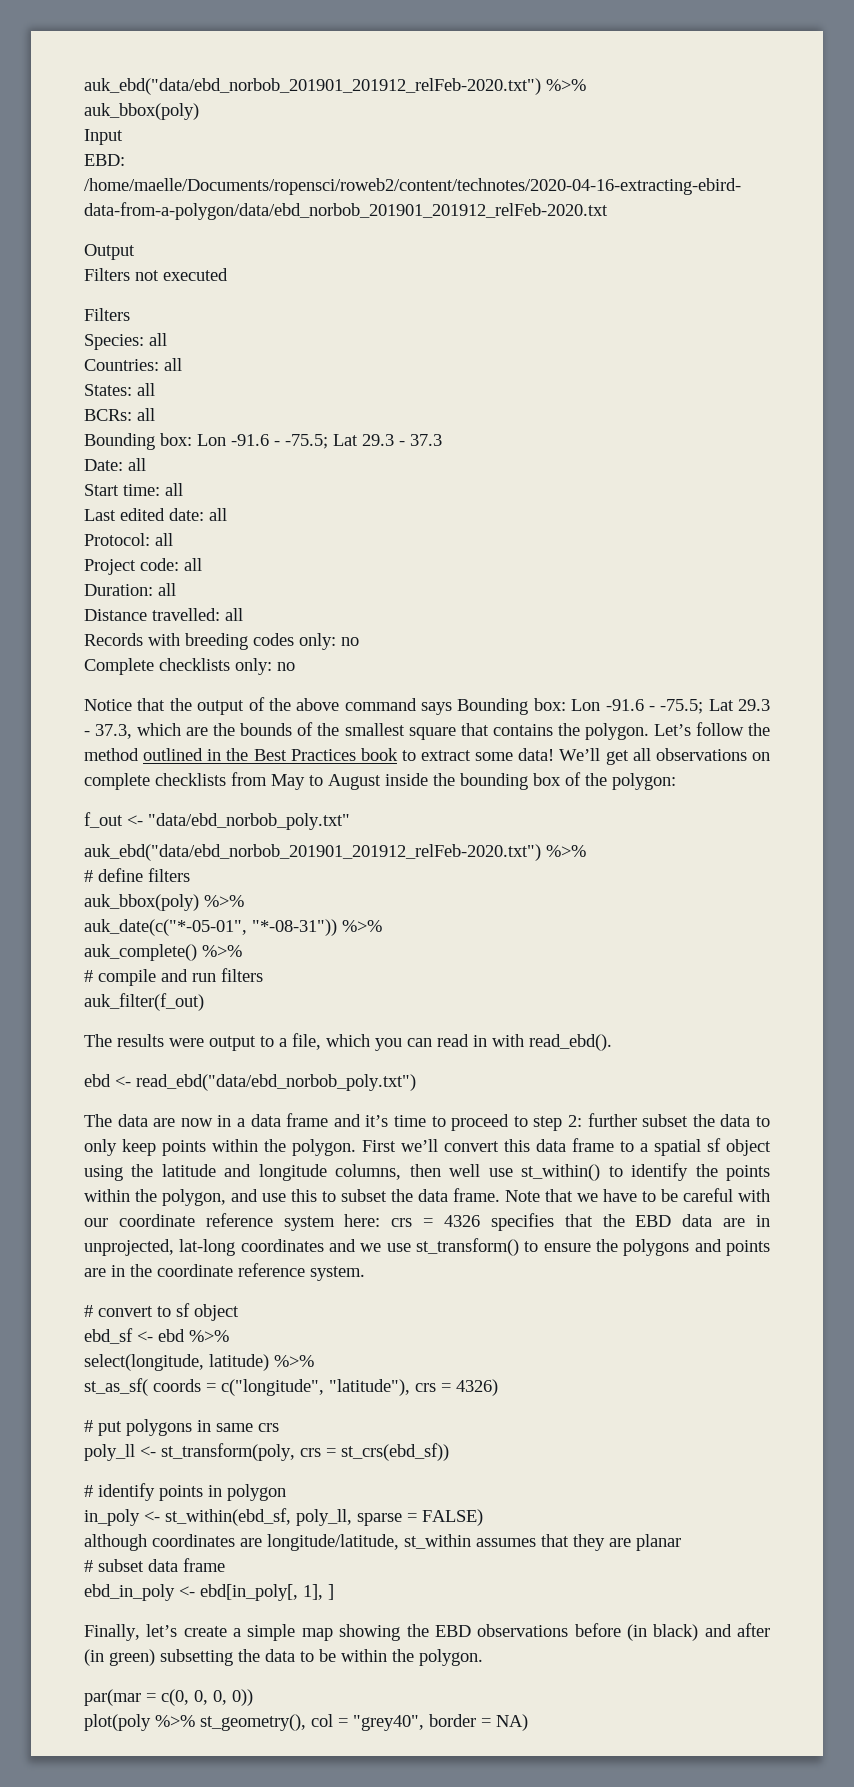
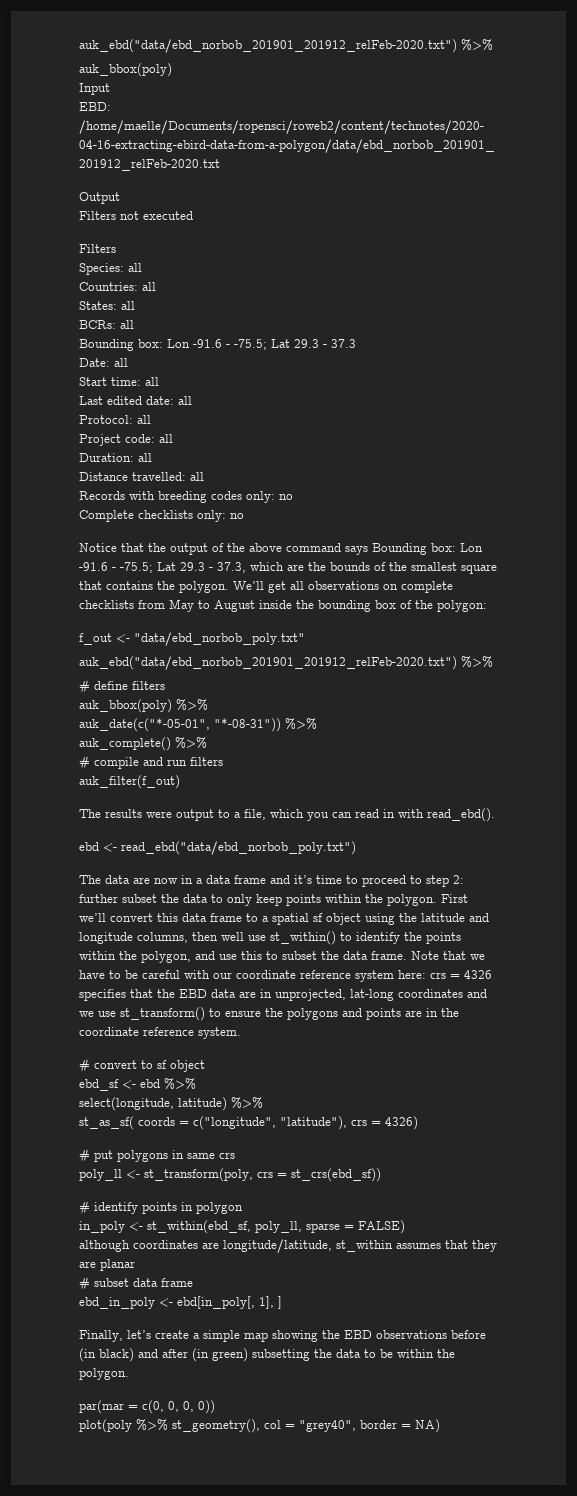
[653,722,770,736] [84,748,555,761] Let’s follow the method outlined in the Best Practices book to extract some data! -> (229, 587) none

